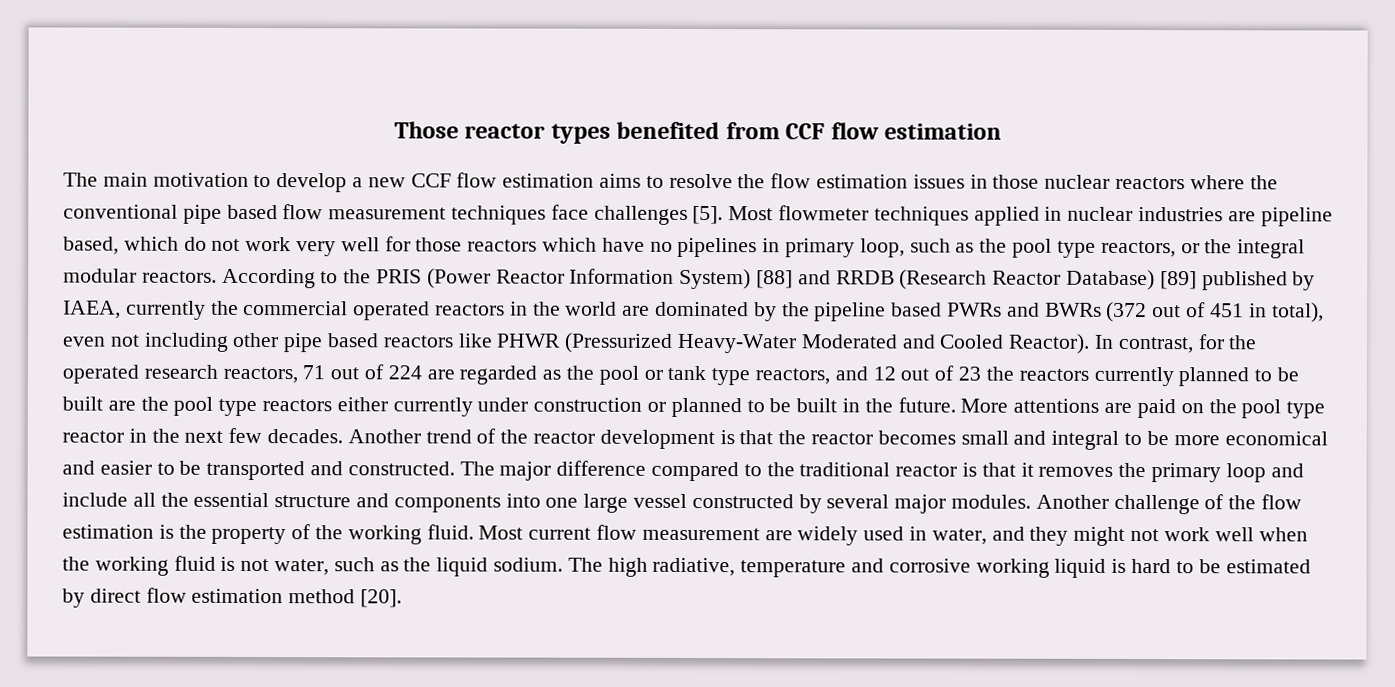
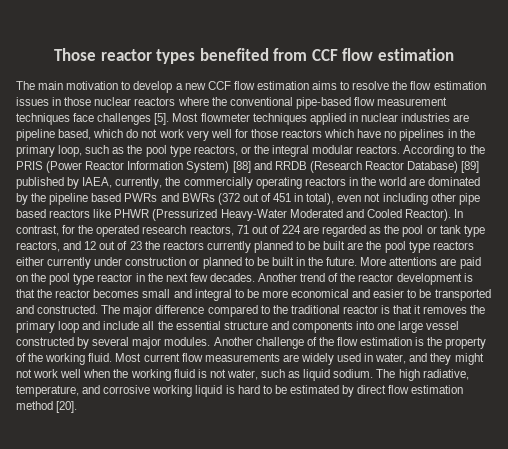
[182,204,278,224] pipe based -> [295,97,351,109] pipe-based
(781, 245) none -> [459,129,475,138] the
[125,300,431,321] currently the commercial operated -> [115,177,302,189] currently, the commercially operating
[641,527,760,541] measurement -> [204,353,280,362] measurements
[403,557,432,572] the -> (301, 374) none
[740,560,847,578] temperature -> [16,385,79,397] temperature,

